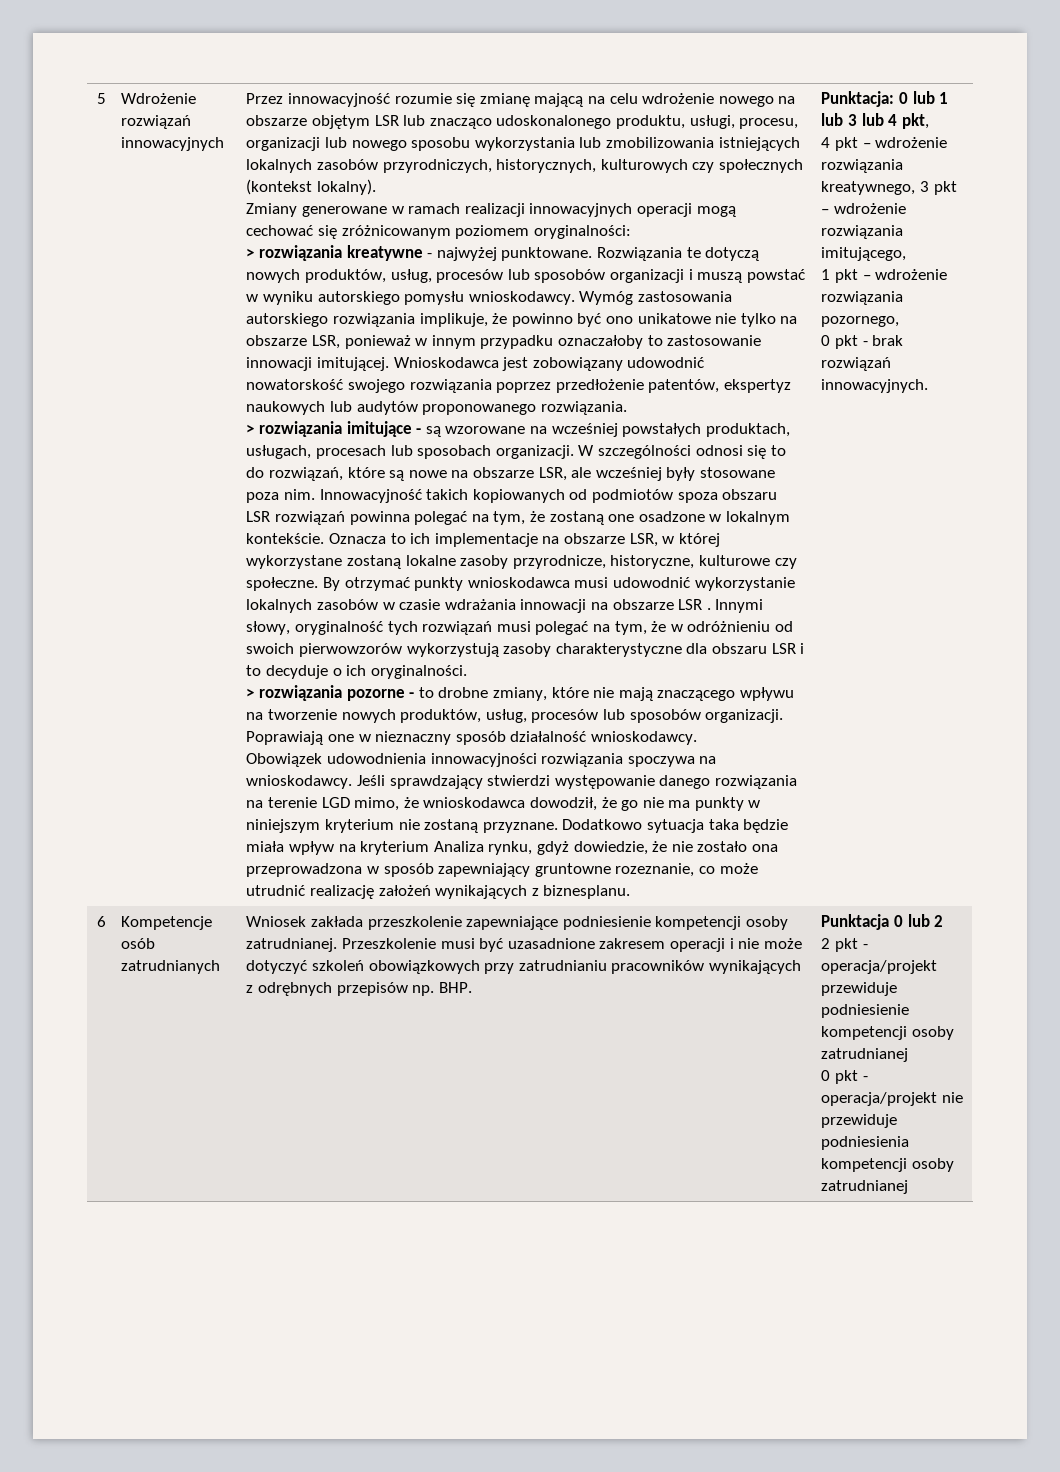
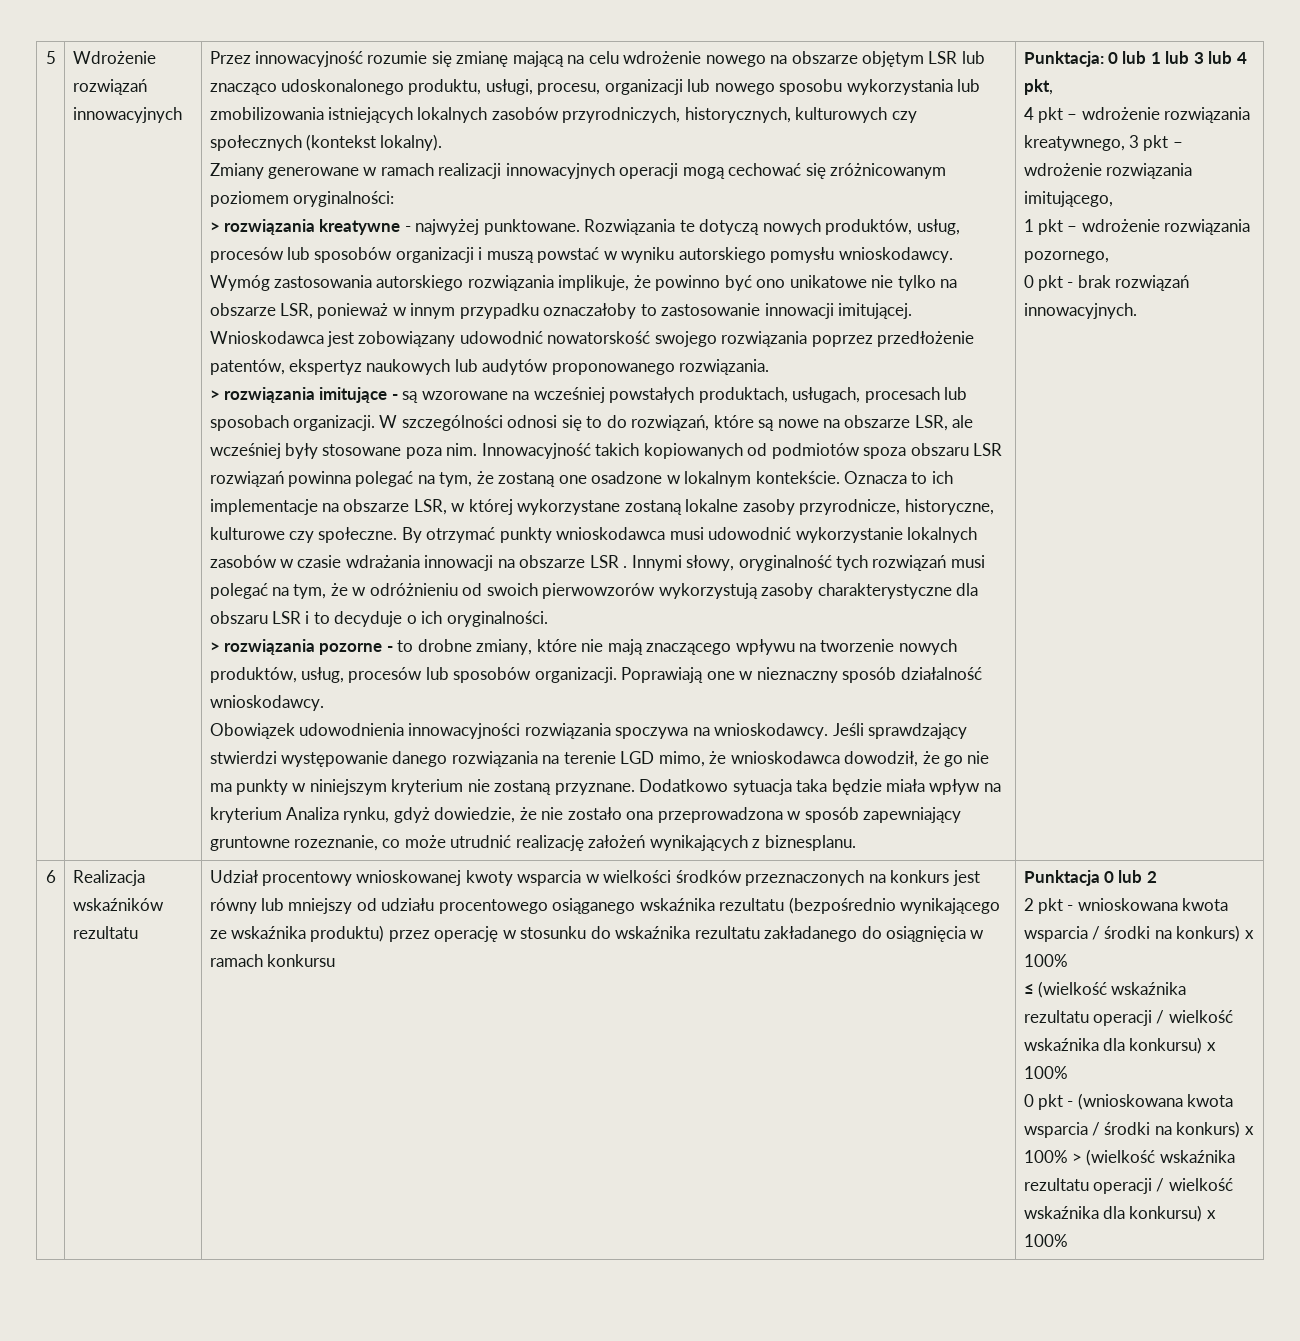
[121,916,213,930] [121,938,156,949] [121,960,221,974] [246,916,788,930] [246,938,802,952] [246,960,801,974] [246,982,472,996] Kompetencje osób zatrudnianych | Wniosek zakłada przeszkolenie zapewniające podniesienie kompetencji osoby zatrudnianej. Przeszkolenie musi być uzasadnione zakresem operacji i nie może dotyczyć szkoleń obowiązkowych przy zatrudnianiu pracowników wynikających z odrębnych przepisów np. BHP. -> [72,870,145,886] [72,898,164,911] [72,926,138,939] [209,870,980,886] [209,897,1001,914] [209,925,985,942] [209,954,335,967] Realizacja wskaźników rezultatu | Udział procentowy wnioskowanej kwoty wsparcia w wielkości środków przeznaczonych na konkurs jest równy lub mniejszy od udziału procentowego osiąganego wskaźnika rezultatu (bezpośrednio wynikającego ze wskaźnika produktu) przez operację w stosunku do wskaźnika rezultatu zakładanego do osiągnięcia w ramach konkursu
[821,960,938,974] [821,982,898,996] [821,1004,910,1018] [821,1026,954,1040] [821,1048,909,1062] [821,1070,868,1084] [821,1092,963,1106] [821,1114,898,1128] [821,1136,910,1150] [821,1158,954,1172] [821,1180,909,1194] operacja/projekt przewiduje podniesienie kompetencji osoby zatrudnianej // 0 pkt - operacja/projekt nie przewiduje podniesienia kompetencji osoby zatrudnianej -> [1077,898,1229,911] [1023,925,1254,942] [1023,954,1068,967] [1023,981,1187,998] [1023,1010,1233,1026] [1023,1037,1216,1054] [1023,1066,1068,1079] [1023,1093,1234,1110] [1023,1121,1254,1138] [1023,1149,1235,1166] [1023,1178,1233,1194] [1023,1205,1216,1222] [1023,1234,1068,1247] wnioskowana kwota wsparcia / środki na konkurs) x 100% // ≤ (wielkość wskaźnika rezultatu operacji / wielkość wskaźnika dla konkursu) x 100% // 0 pkt - (wnioskowana kwota wsparcia / środki na konkurs) x 100% > (wielkość wskaźnika rezultatu operacji / wielkość wskaźnika dla konkursu) x 100%

